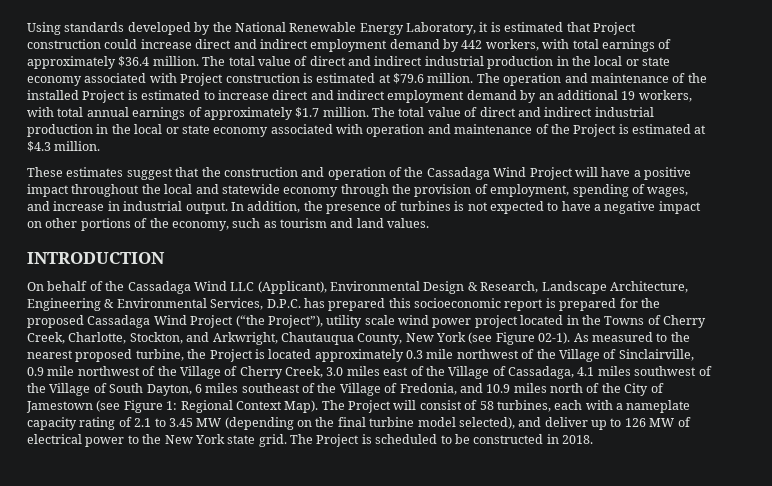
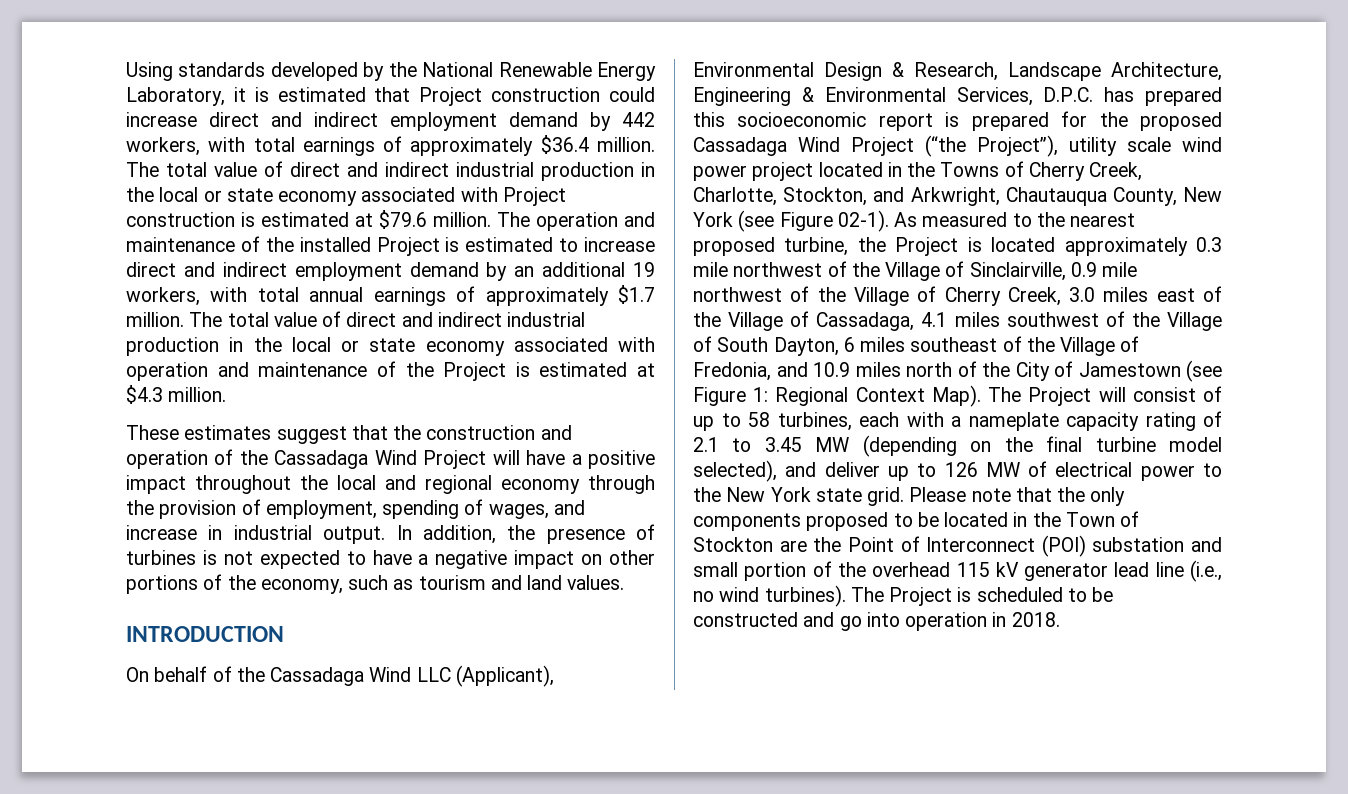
[221,184,280,194] statewide -> [425,475,492,494] regional
(478, 405) none -> [693,413,741,431] up to
(287, 440) none -> [909,487,1126,506] [693,511,1140,531] [693,535,1222,557] [693,560,1222,582] [693,585,846,607] Please note that the only components proposed to be located in the Town of Stockton are the Point of Interconnect (POI) substation and small portion of the overhead 115 kV generator lead line (i.e., no wind turbines).
(544, 439) none -> [803,612,988,631] and go into operation

